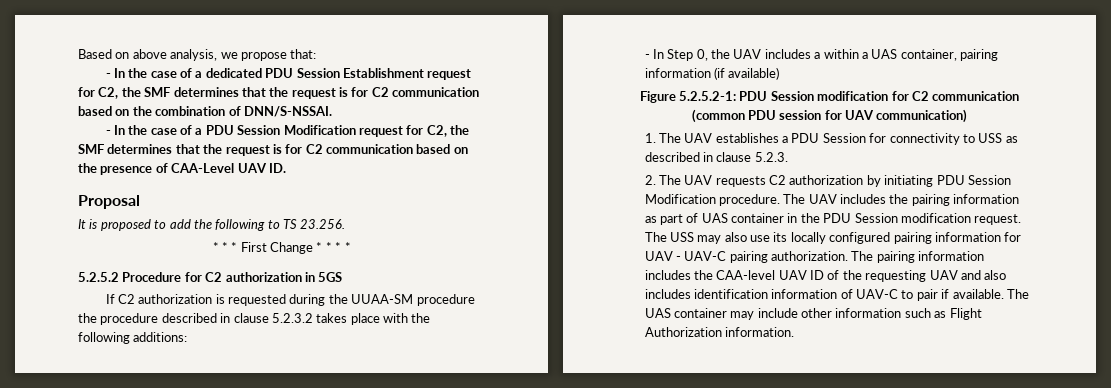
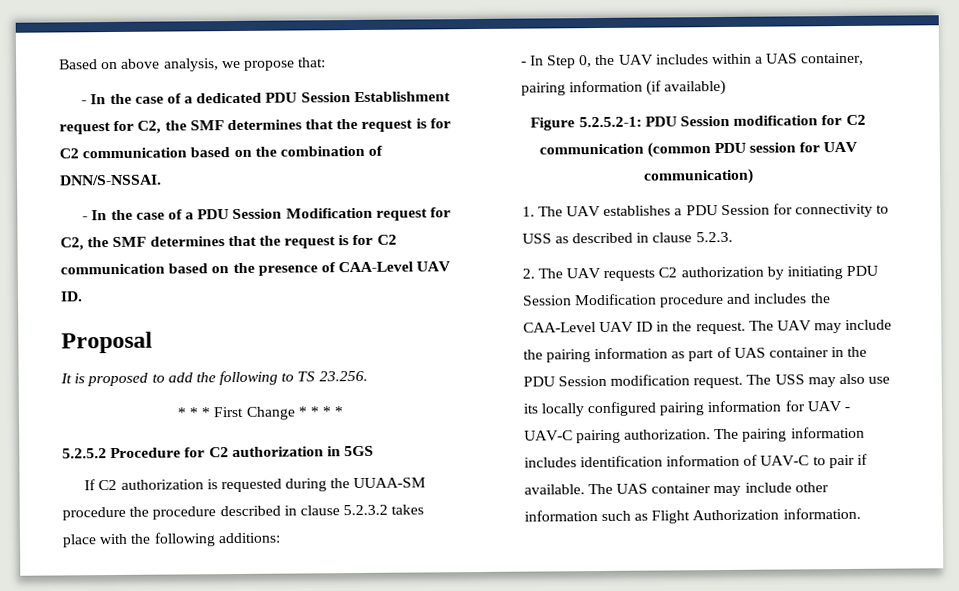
[814,52,821,59] a -> (709, 59) none
[718,194,887,206] procedure. The UAV includes -> [658,293,831,308] [522,319,893,335] procedure and includes the CAA-Level UAV ID in the request. The UAV may include
[693,270,1007,282] [644,289,691,299] the CAA-level UAV ID of the requesting UAV and also includes -> (577, 462) none

